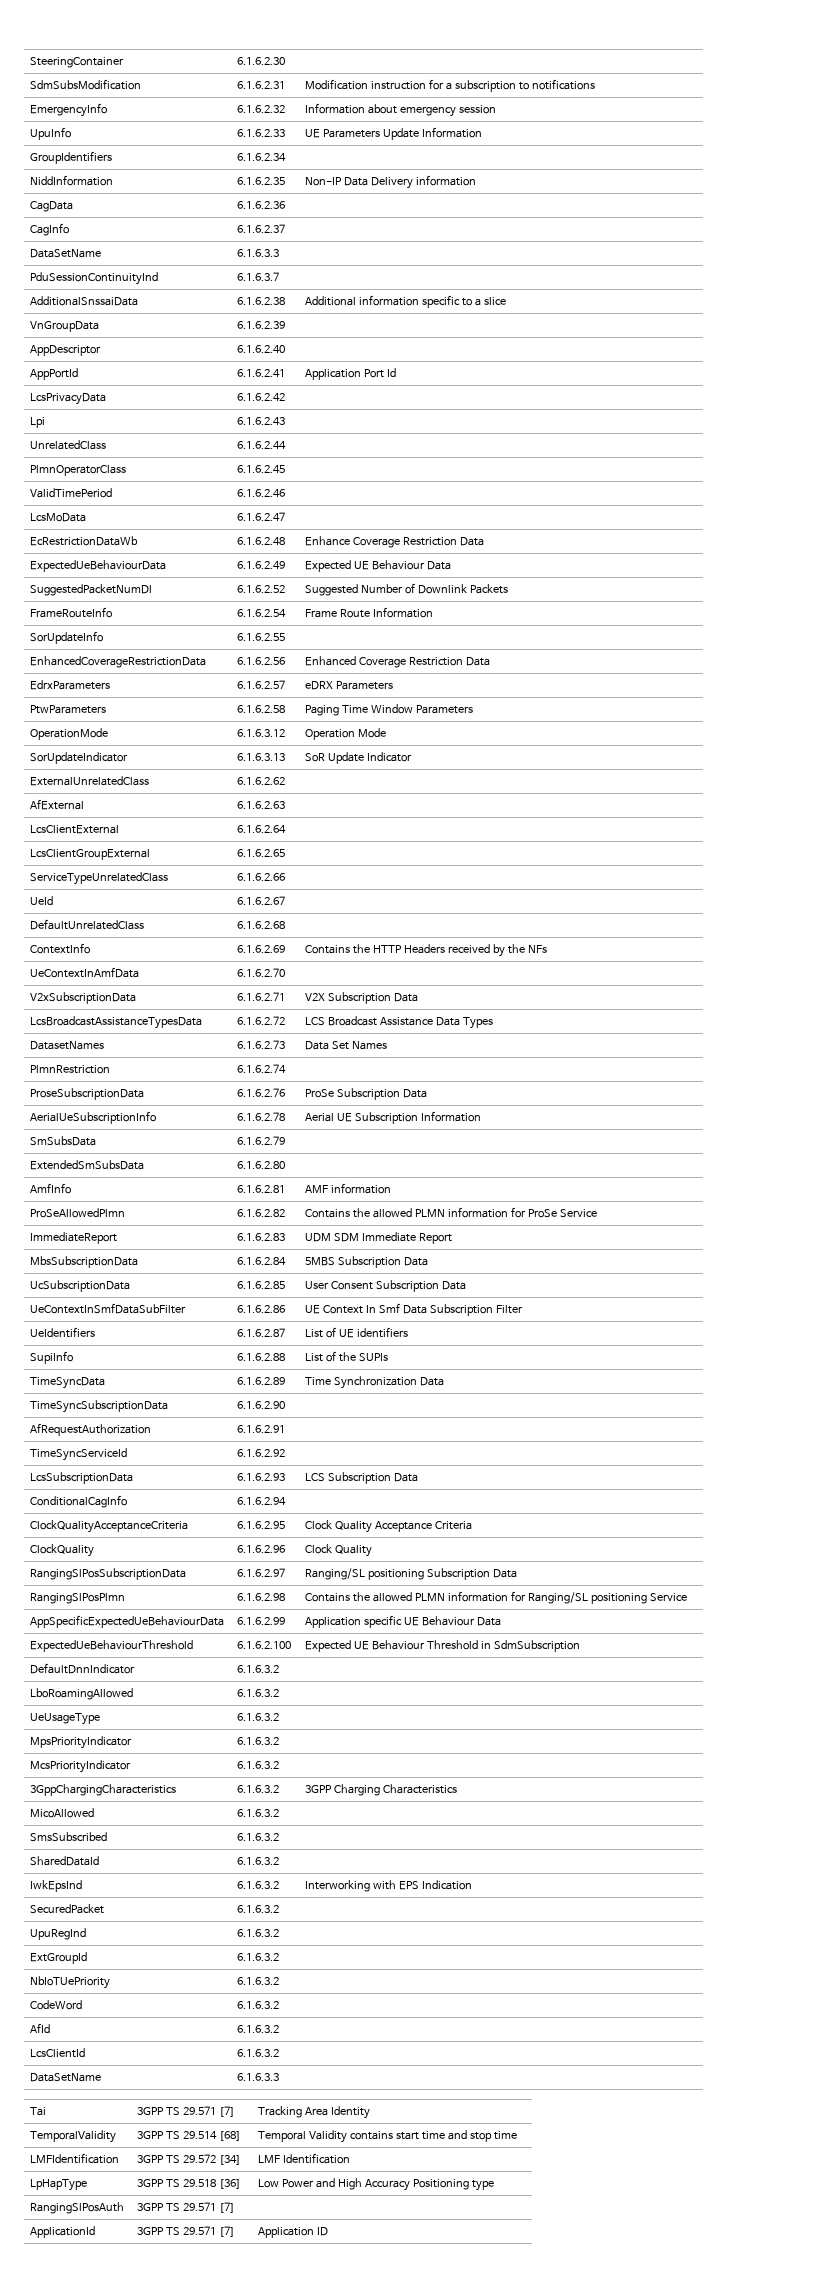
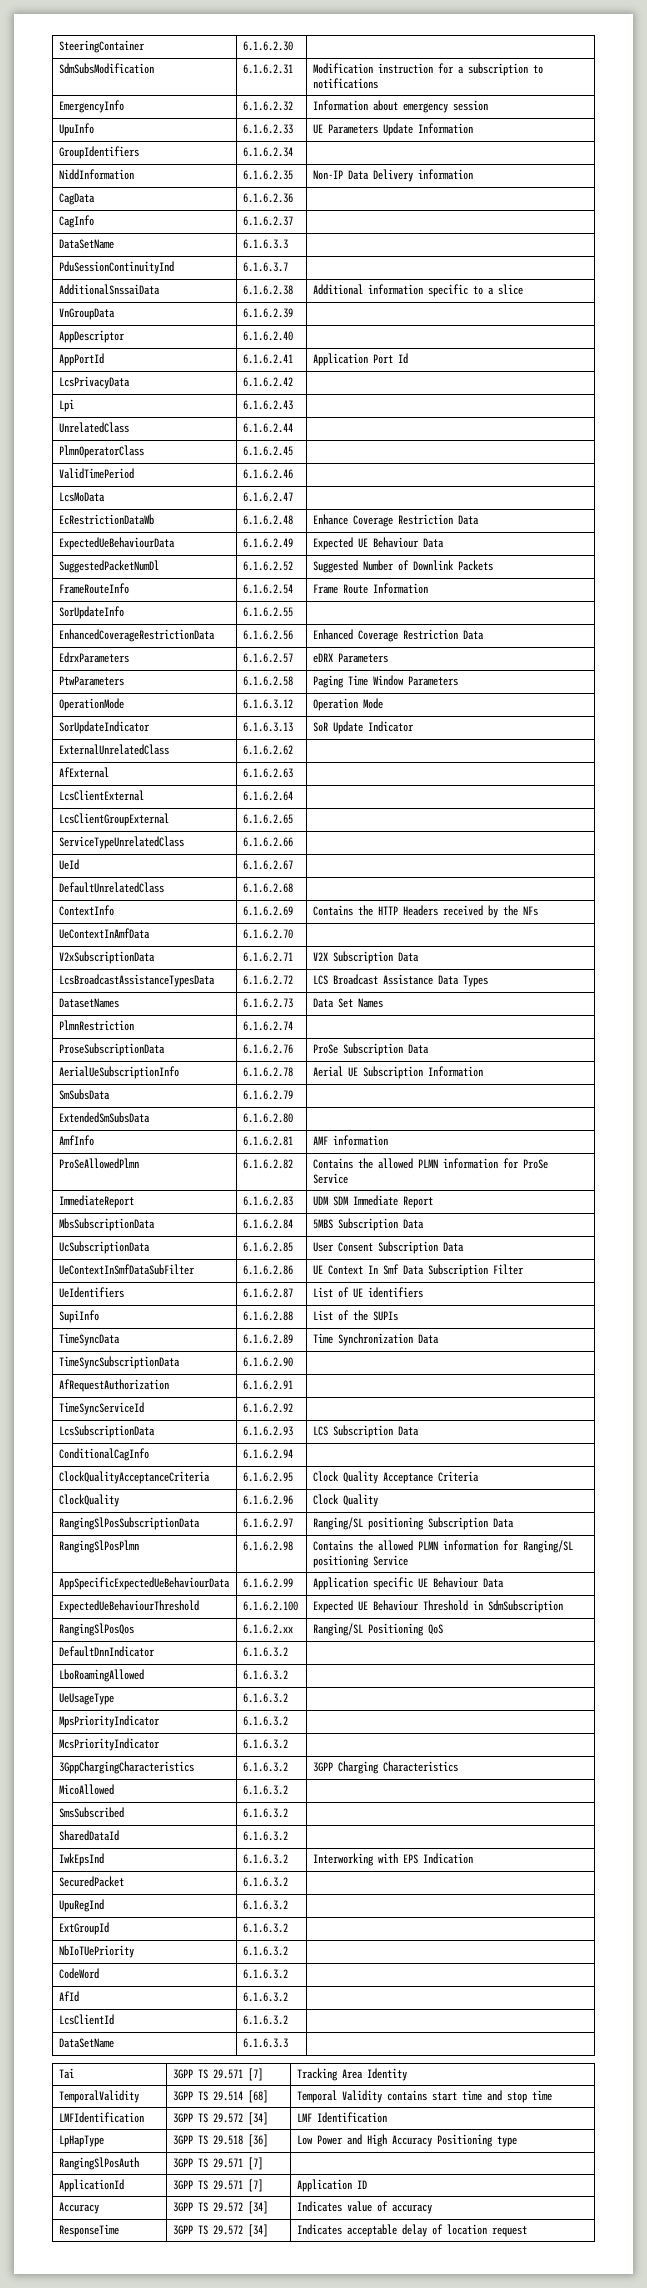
(581, 1646) none -> [59,1623,135,1636] [243,1624,294,1634] [313,1623,444,1636] // RangingSlPosQos | 6.1.6.2.xx | Ranging/SL Positioning QoS
(329, 2231) none -> [59,2202,100,2214] [173,2201,269,2214] [297,2201,433,2214] [59,2224,120,2237] [173,2224,269,2237] [297,2224,528,2237] // Accuracy | 3GPP TS 29.572 [34] | Indicates value of accuracy // ResponseTime | 3GPP TS 29.572 [34] | Indicates acceptable delay of location request

